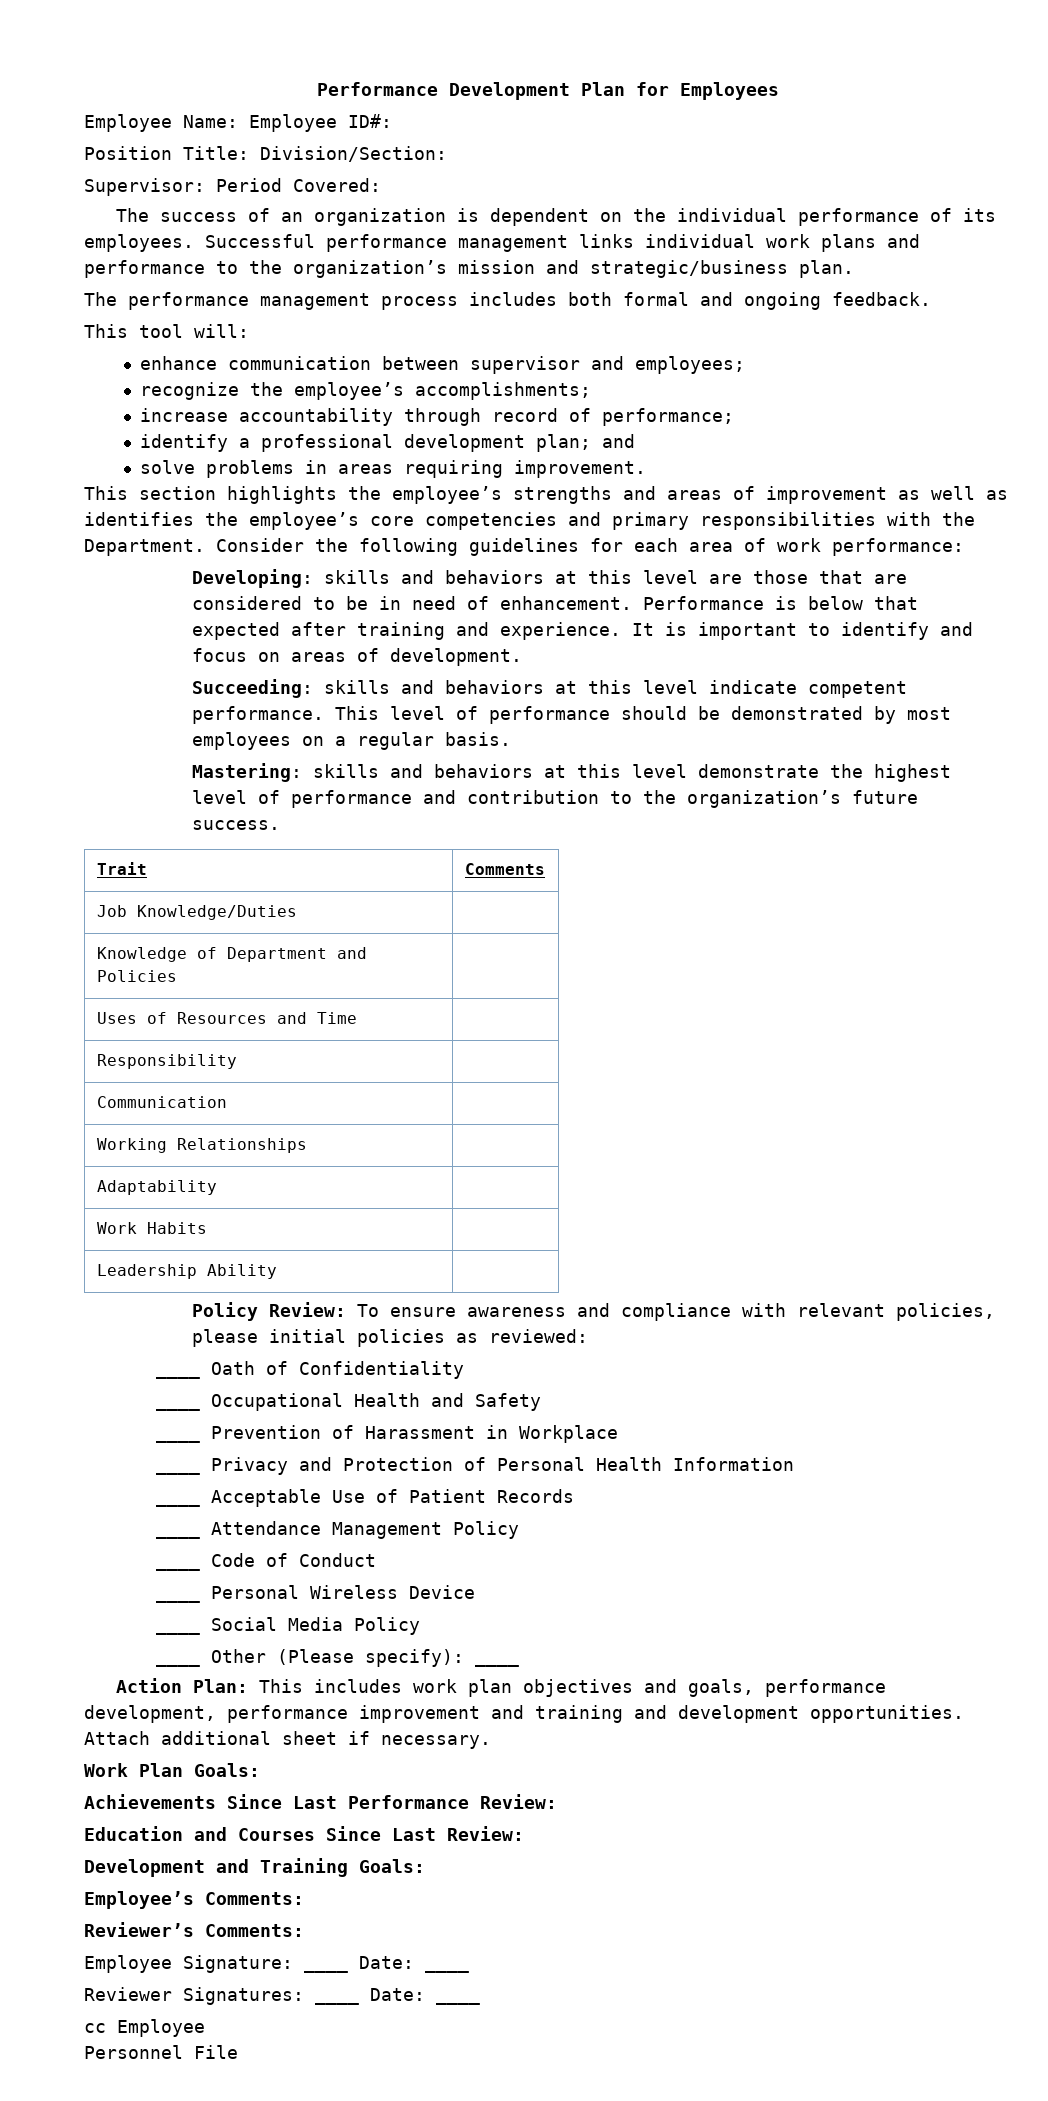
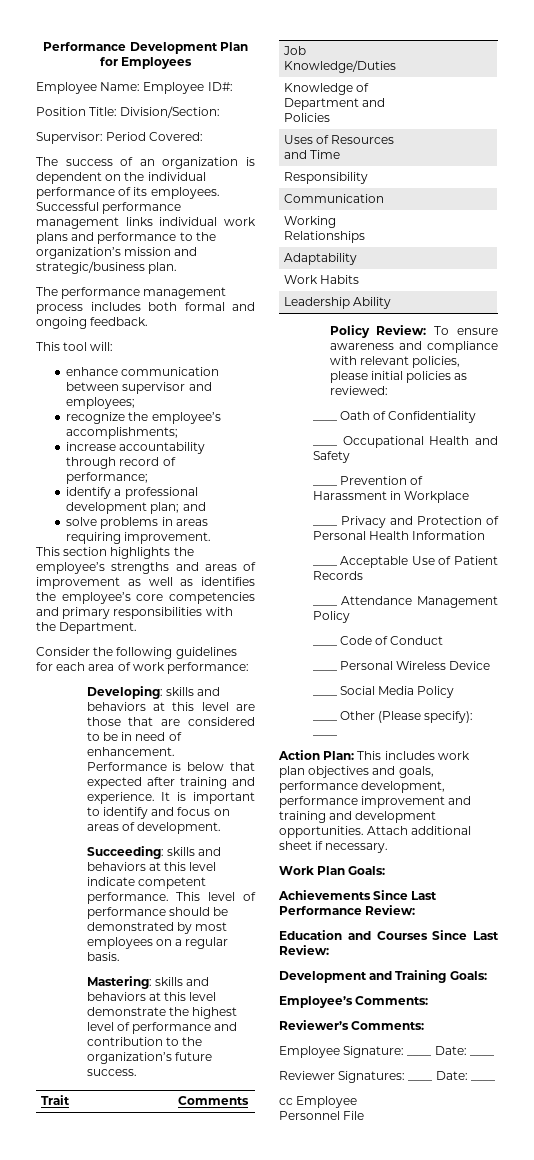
(205, 547) none -> (138, 628) //

